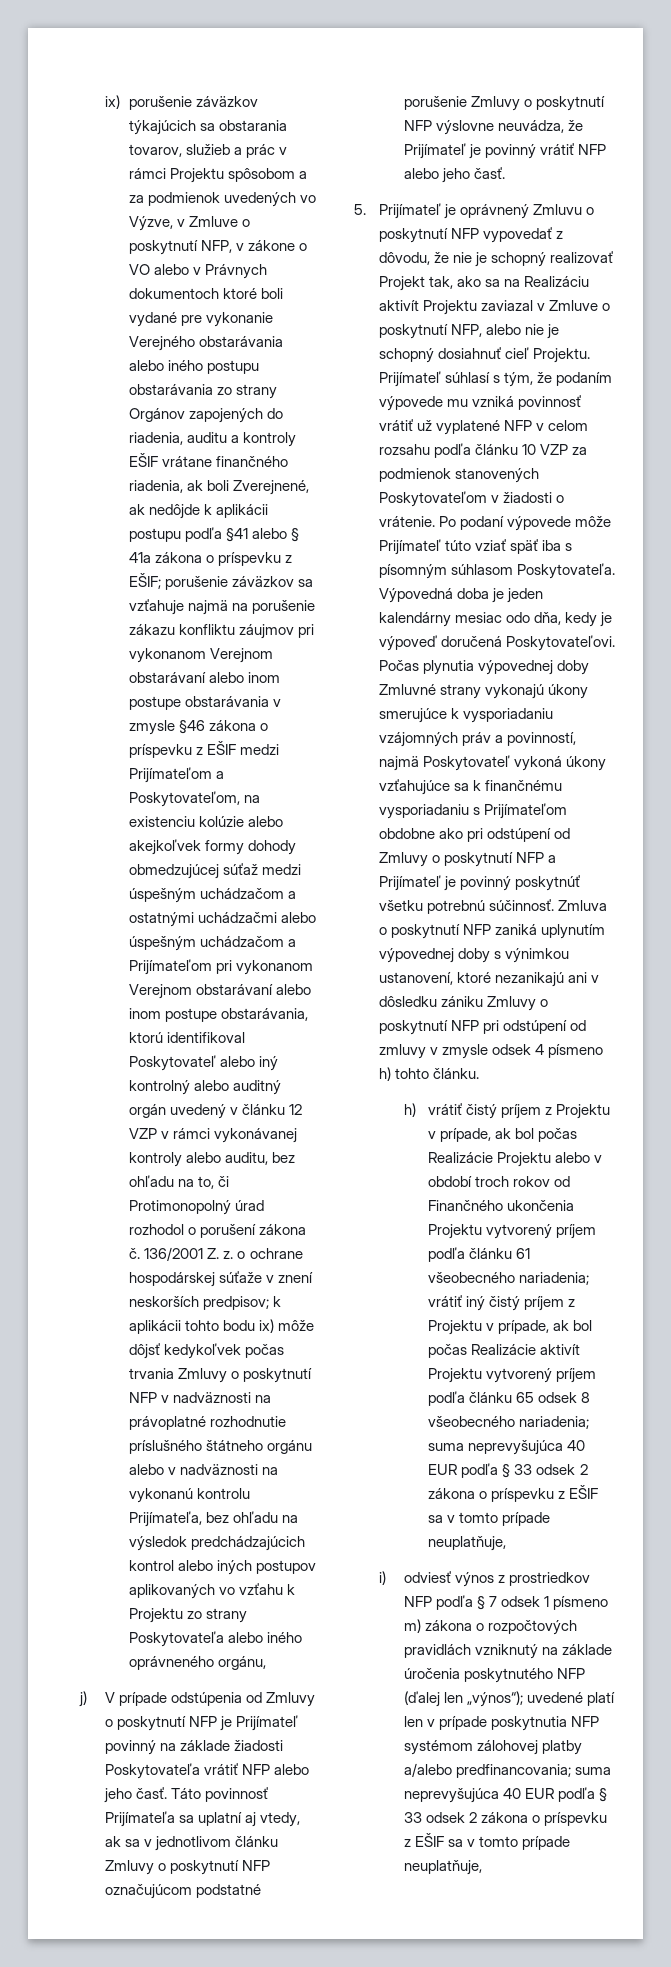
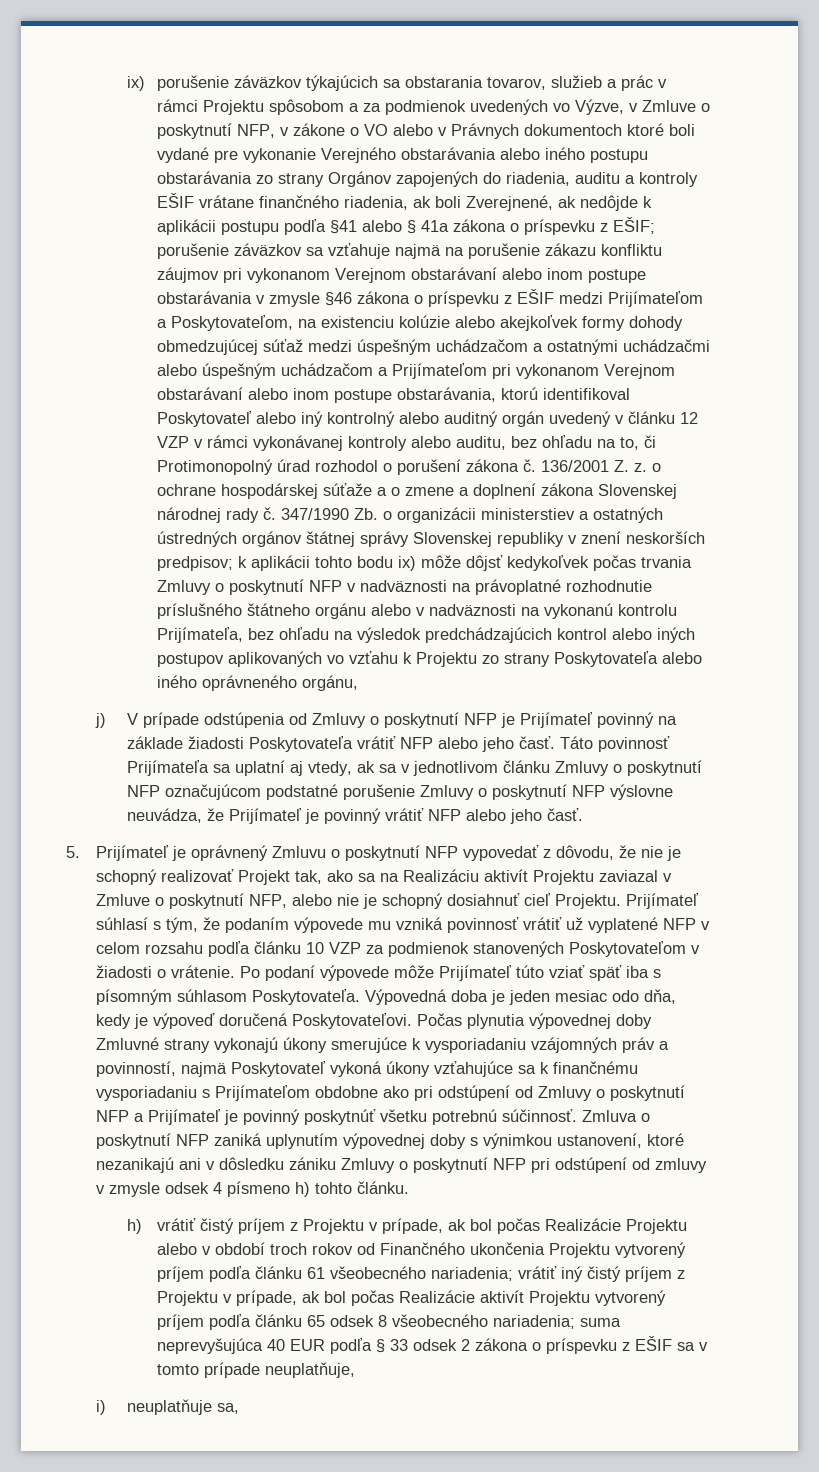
(263, 1277) none -> [377,483,678,499] [157,507,664,523] [157,531,565,547] a o zmene a doplnení zákona Slovenskej národnej rady č. 347/1990 Zb. o organizácii ministerstiev a ostatných ústredných orgánov štátnej správy Slovenskej republiky
[378,612,451,627] kalendárny -> (551, 997) none
[403,1571,590,1587] [403,1595,608,1610] [403,1619,577,1635] [403,1644,612,1659] [403,1668,585,1683] [403,1691,615,1707] [403,1716,599,1731] [403,1740,582,1755] [403,1763,611,1778] [403,1787,607,1803] [403,1812,607,1826] [403,1833,570,1850] [403,1860,482,1875] odviesť výnos z prostriedkov NFP podľa § 7 odsek 1 písmeno m) zákona o rozpočtových pravidlách vzniknutý na základe úročenia poskytnutého NFP (ďalej len „výnos“); uvedené platí len v prípade poskytnutia NFP systémom zálohovej platby a/alebo predfinancovania; suma neprevyšujúca 40 EUR podľa § 33 odsek 2 zákona o príspevku z EŠIF sa v tomto prípade neuplatňuje, -> [126,1399,239,1415] neuplatňuje sa,

